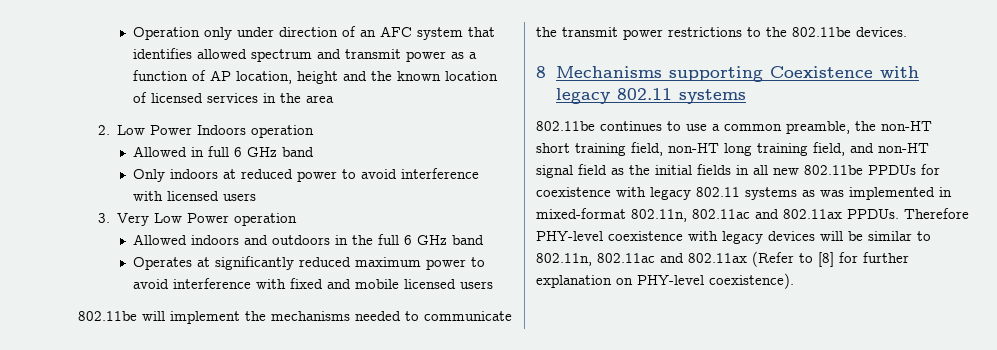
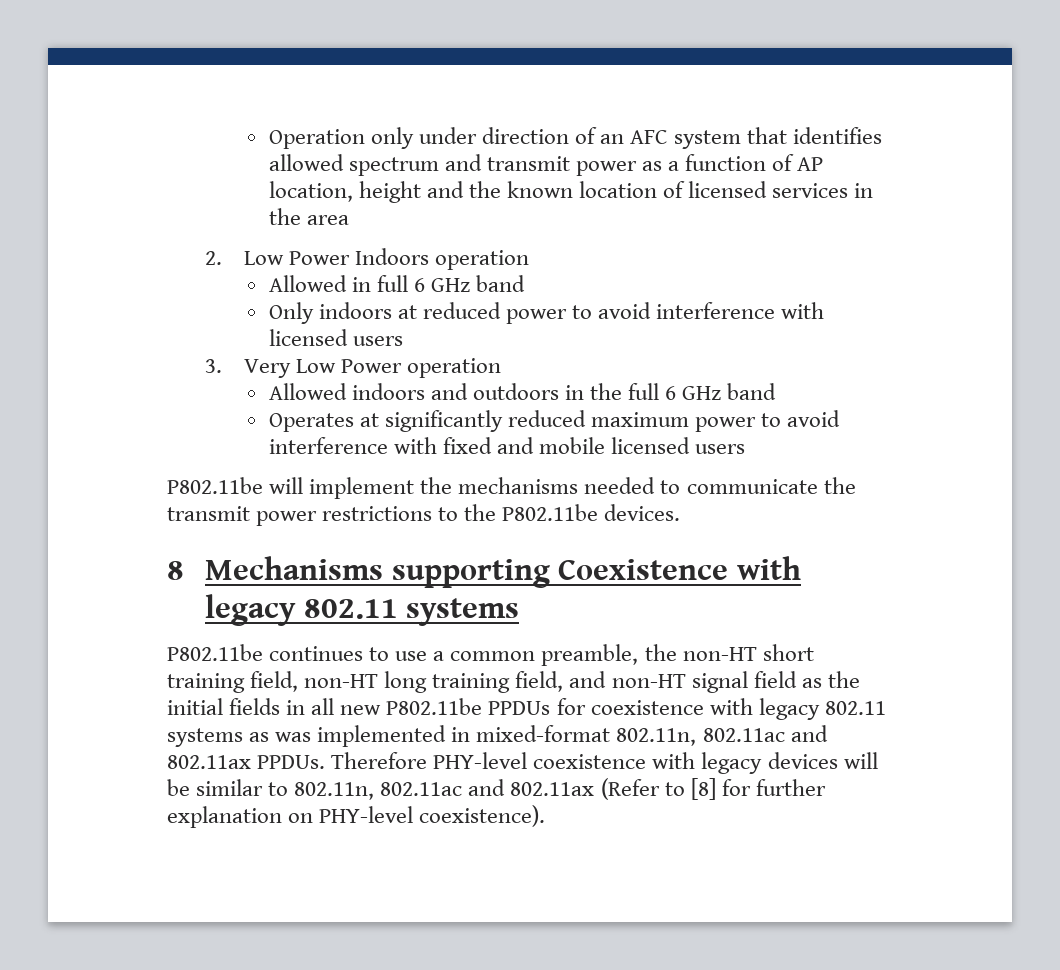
[78,311,137,321] 802.11be -> [167,477,263,494] P802.11be
[792,27,851,37] 802.11be -> [502,504,599,521] P802.11be
[536,121,595,131] 802.11be -> [167,644,263,661] P802.11be
[804,165,863,175] 802.11be -> [386,698,483,715] P802.11be

